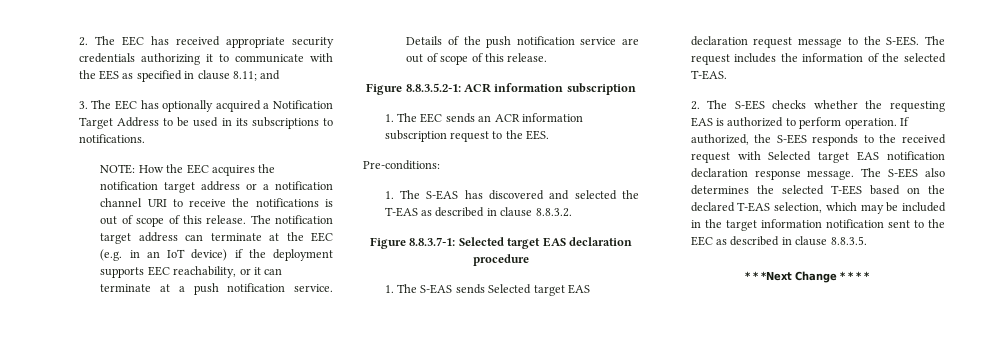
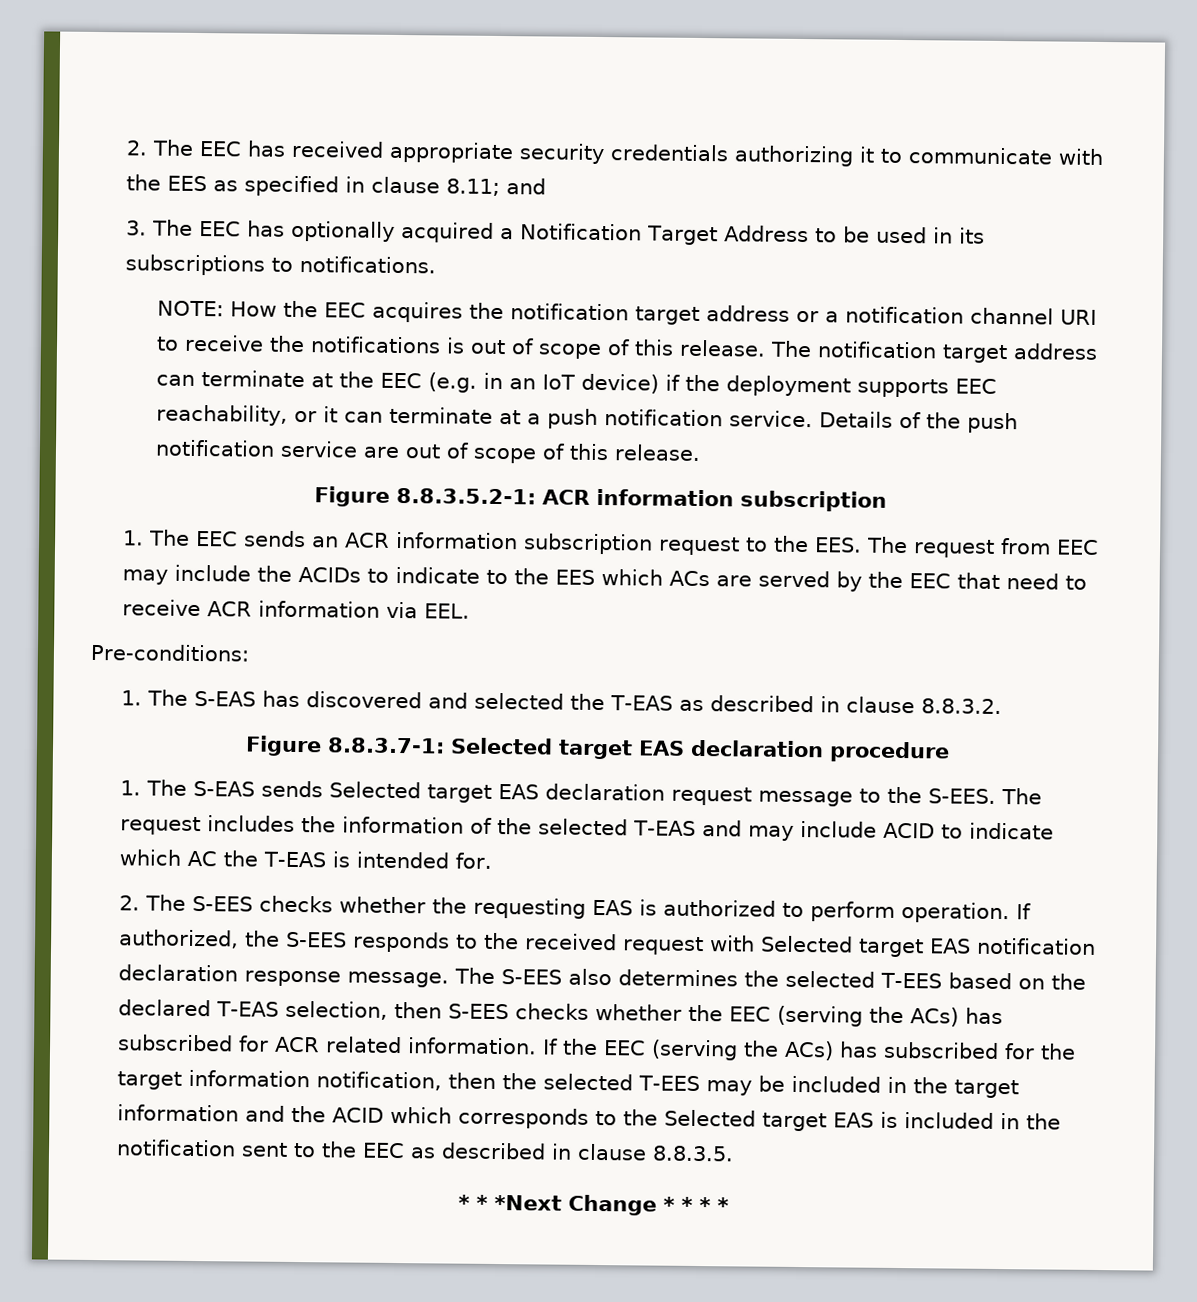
(550, 135) none -> [866,536,1100,558] [122,564,1088,592] [122,599,471,619] The request from EEC may include the ACIDs to indicate to the EES which ACs are served by the EEC that need to receive ACR information via EEL.
[690,70,727,80] T-EAS. -> [633,820,1055,841] [119,849,493,869] T-EAS and may include ACID to indicate which AC the T-EAS is intended for.
[825,202,857,211] which -> [394,1001,1004,1027] [118,1034,1077,1061] [117,1069,701,1092] then S-EES checks whether the EEC (serving the ACs) has subscribed for ACR related information. If the EEC (serving the ACs) has subscribed for the target information notification, then the selected T-EES
(822, 223) none -> [245,1105,1062,1132] and the ACID which corresponds to the Selected target EAS is included in the

